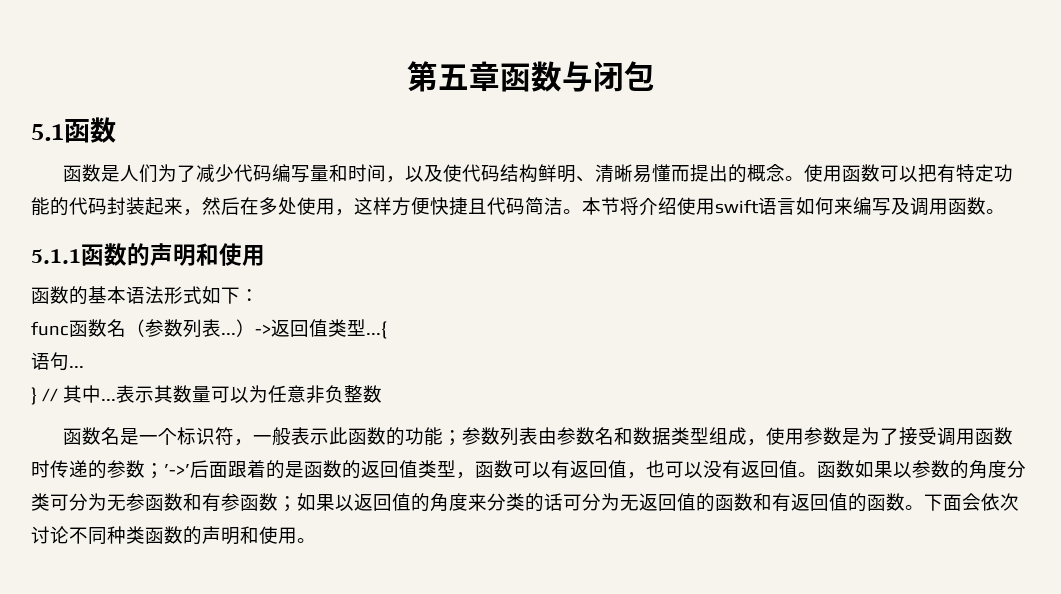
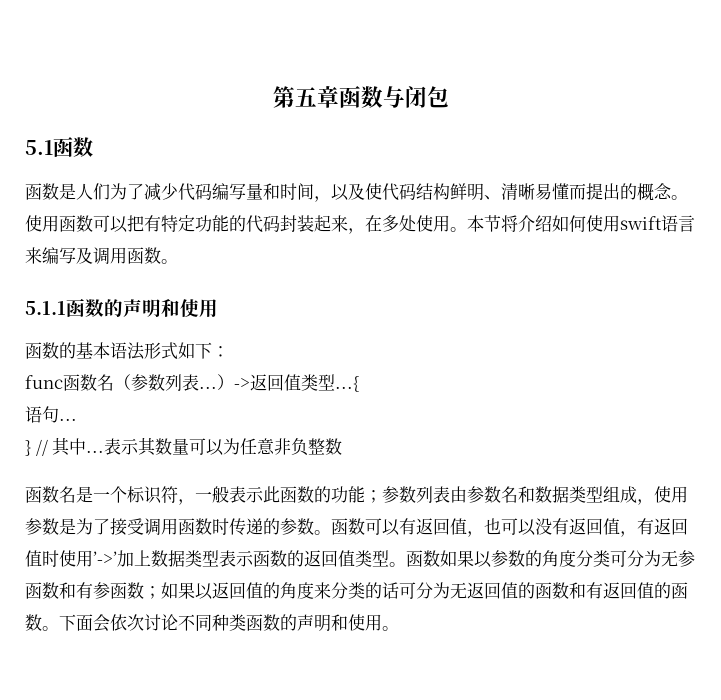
[202,197,240,215] 然后 -> (365, 231) none
[335,197,563,216] ，这样方便快捷且代码简洁 -> (450, 223) none
(677, 206) none -> [552,215,586,232] 如何
[796,197,834,215] 如何 -> (695, 223) none
[145,460,475,479] ；’->’后面跟着的是函数的返回值类型， -> [314,530,331,535] 。
(798, 469) none -> [620,518,688,537] [25,550,389,567] ，有返回值时使用’->’加上数据类型表示函数的返回值类型

